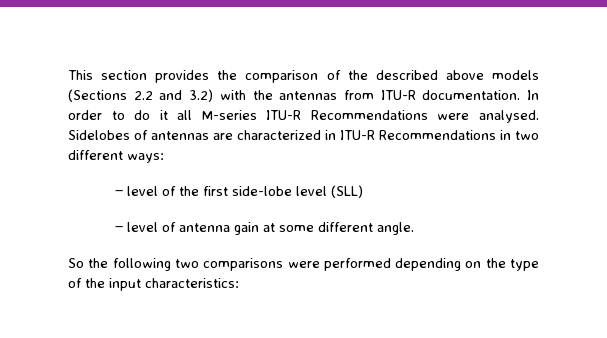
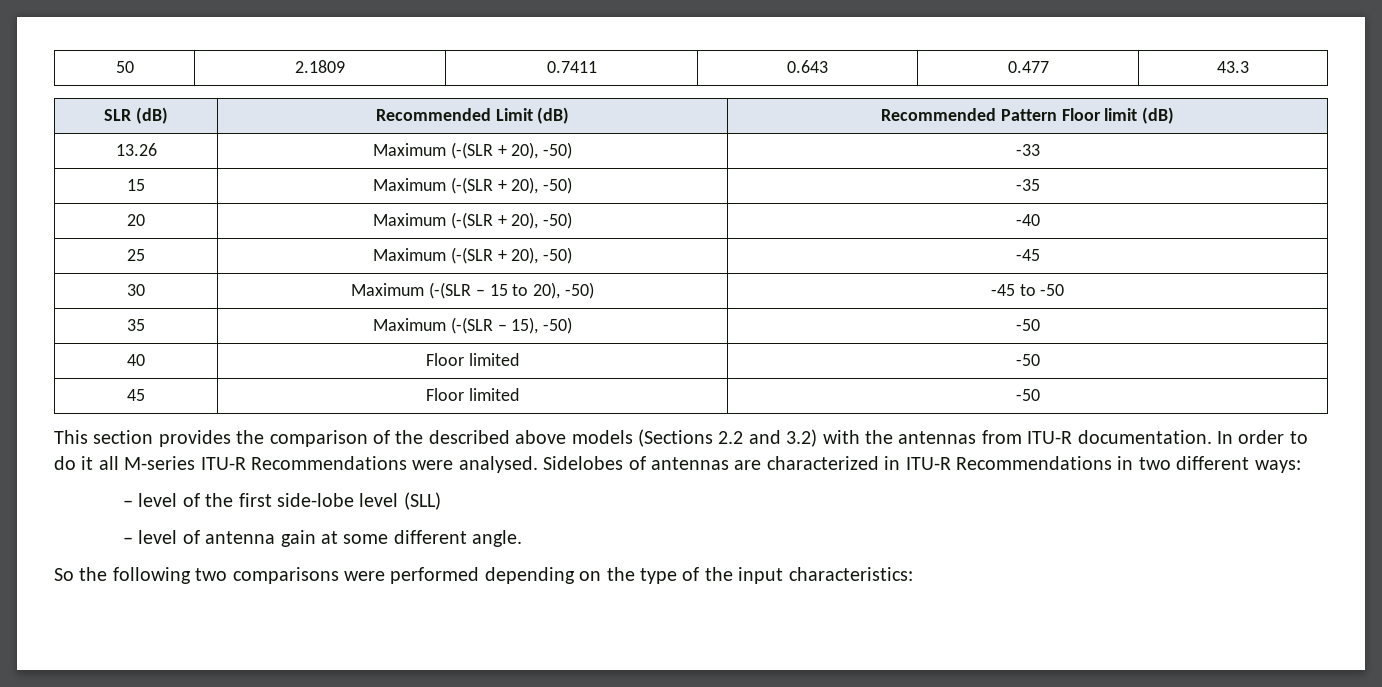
(68, 75) none -> [115,61,134,73] [295,60,345,73] [546,61,597,73] [787,60,828,73] [1007,61,1049,73] [1217,61,1249,73] [104,107,168,124] [375,107,570,124] [880,107,1175,124] [115,143,157,156] [372,142,573,159] [1015,144,1040,156] [127,179,145,191] [372,177,573,194] [1015,179,1040,191] [127,214,145,226] [372,212,573,229] [1015,214,1040,226] [127,249,145,261] [372,247,573,264] [1015,249,1040,261] [127,284,145,296] [350,282,595,299] [990,284,1065,296] [127,319,145,331] [372,317,573,334] [1015,319,1040,331] [127,354,145,366] [426,353,519,366] [1015,354,1040,366] [127,389,145,401] [426,388,519,401] [1015,389,1040,401] 50 | 2.1809 | 0.7411 | 0.643 | 0.477 | 43.3 // SLR (dB) | Recommended Limit (dB) | Recommended Pattern Floor limit (dB) // 13.26 | Maximum (-(SLR + 20), -50) | -33 // 15 | Maximum (-(SLR + 20), -50) | -35 // 20 | Maximum (-(SLR + 20), -50) | -40 // 25 | Maximum (-(SLR + 20), -50) | -45 // 30 | Maximum (-(SLR – 15 to 20), -50) | -45 to -50 // 35 | Maximum (-(SLR – 15), -50) | -50 // 40 | Floor limited | -50 // 45 | Floor limited | -50 //

